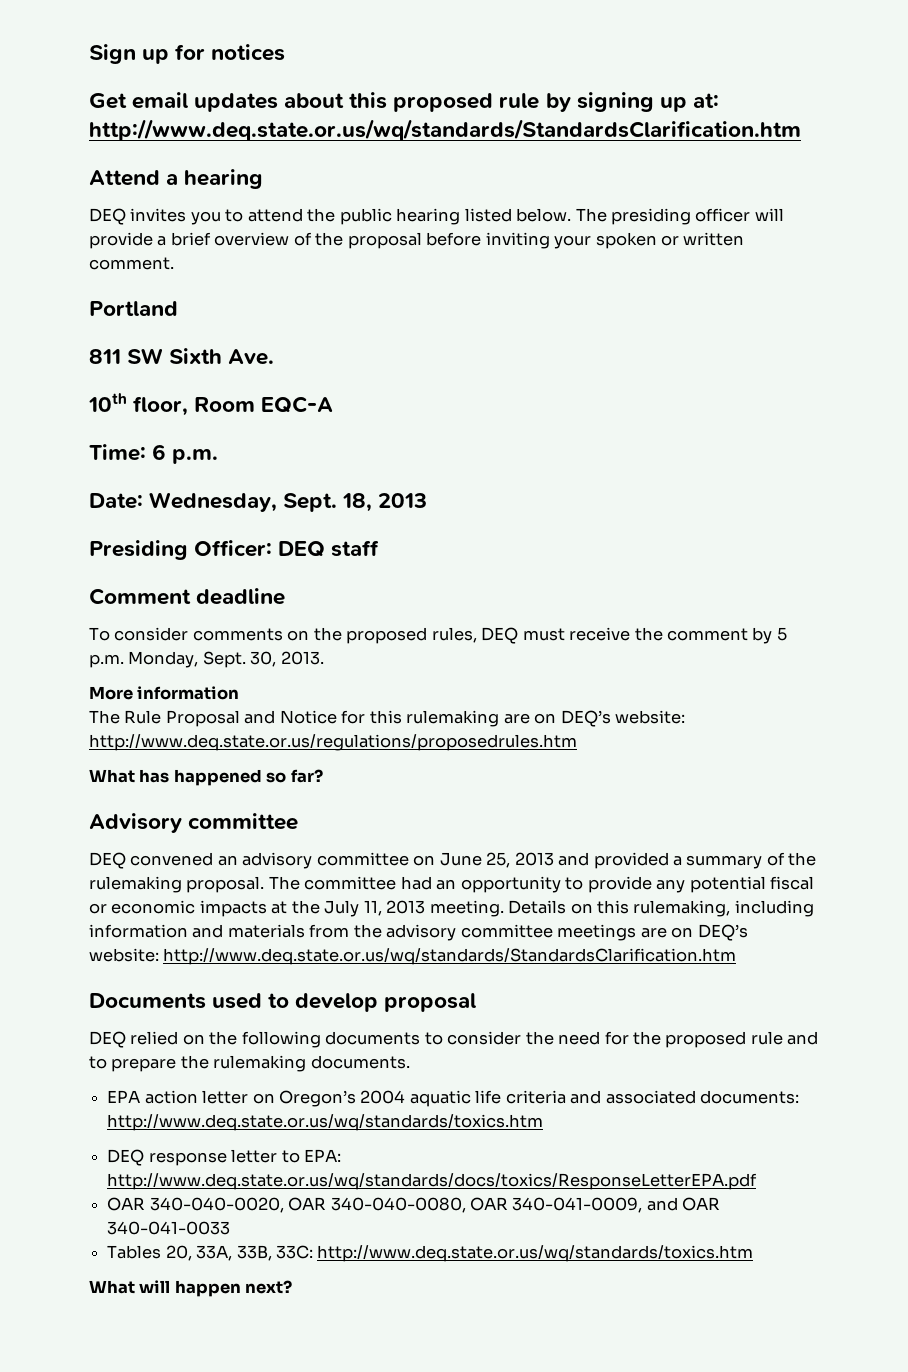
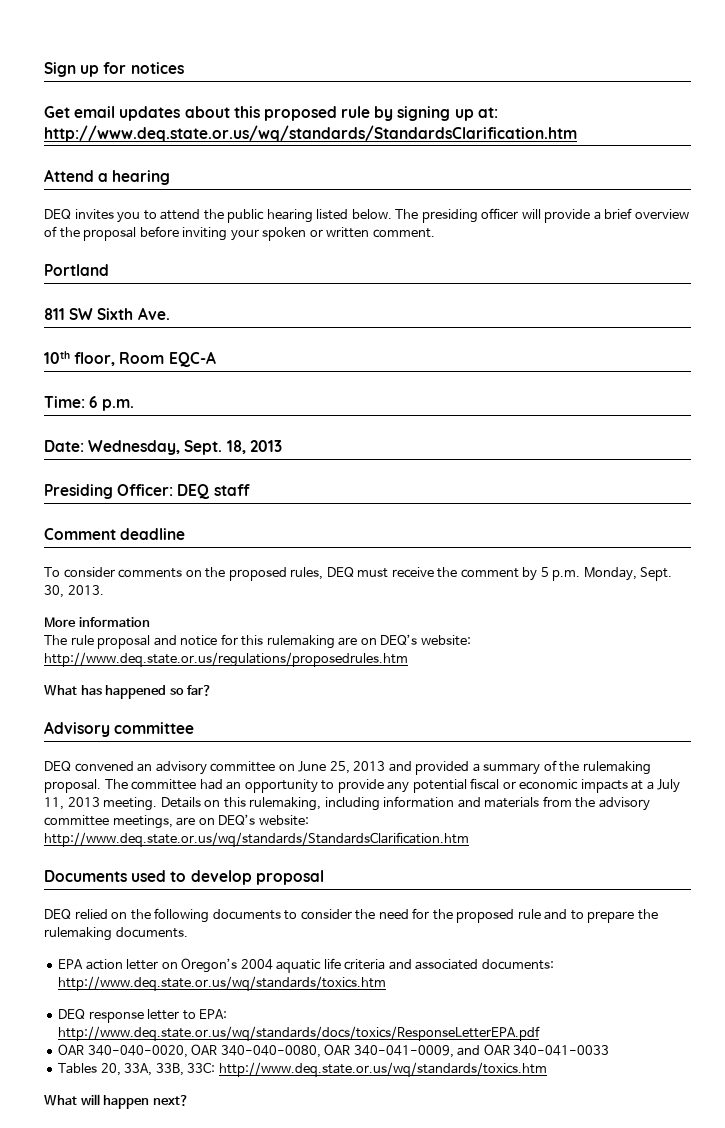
[124,710,337,727] Rule Proposal and Notice -> [70,635,218,649] rule proposal and notice
[291,900,320,914] the -> [646,781,654,790] a
[557,924,637,941] meetings -> [112,815,173,829] meetings,

